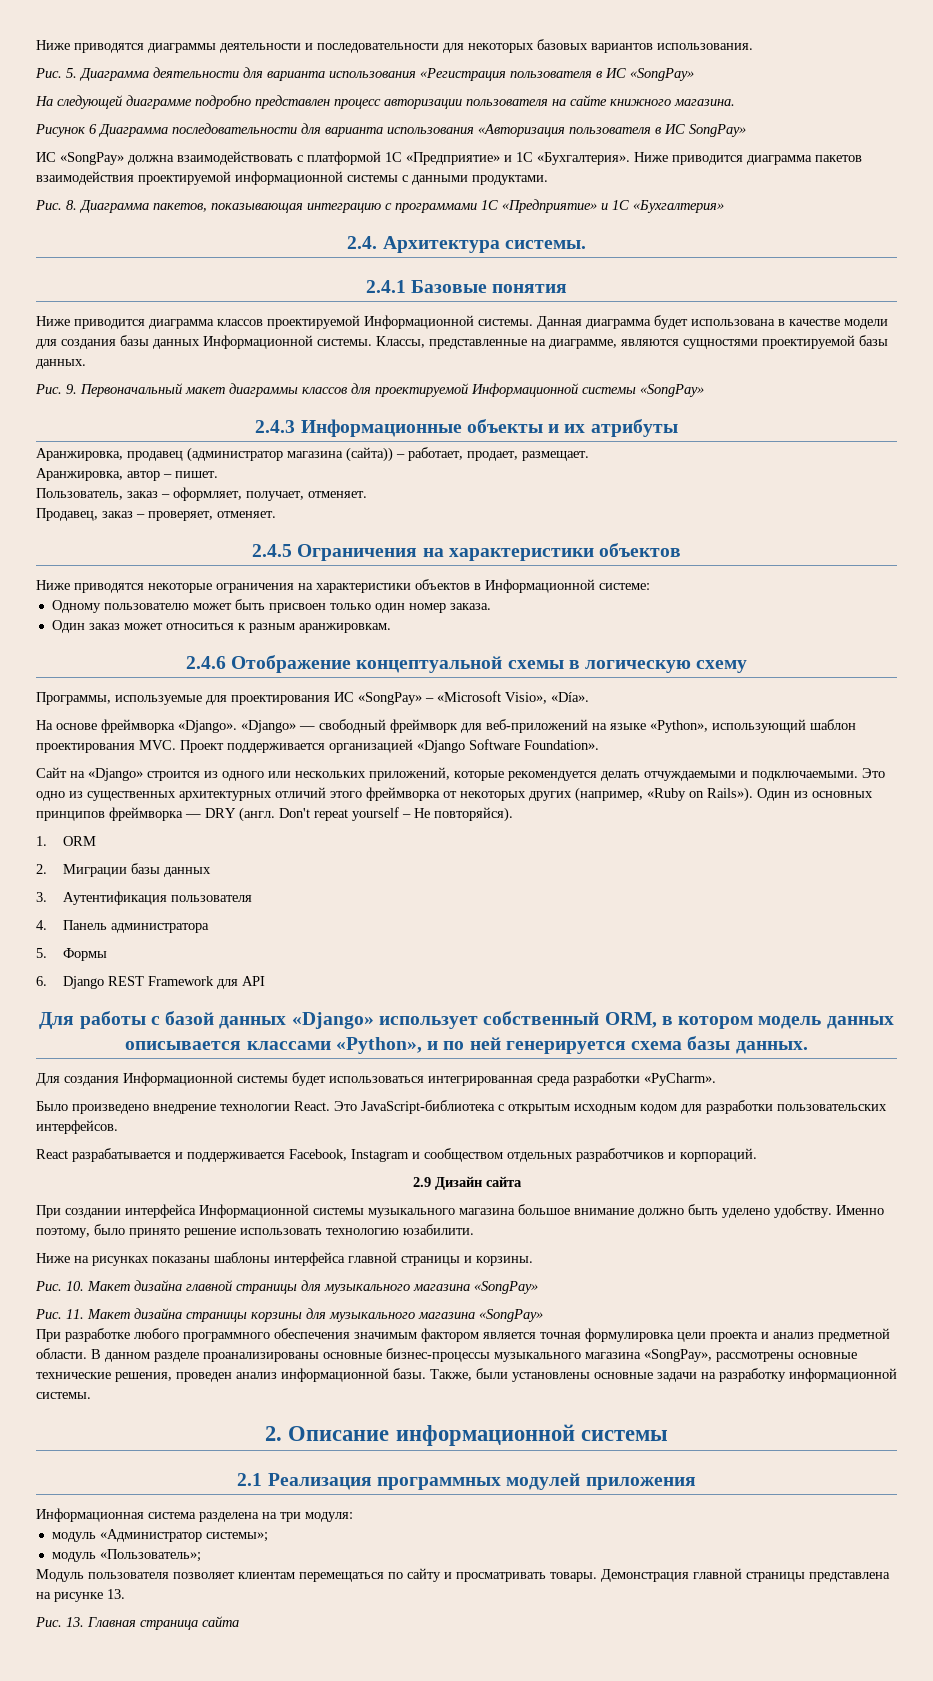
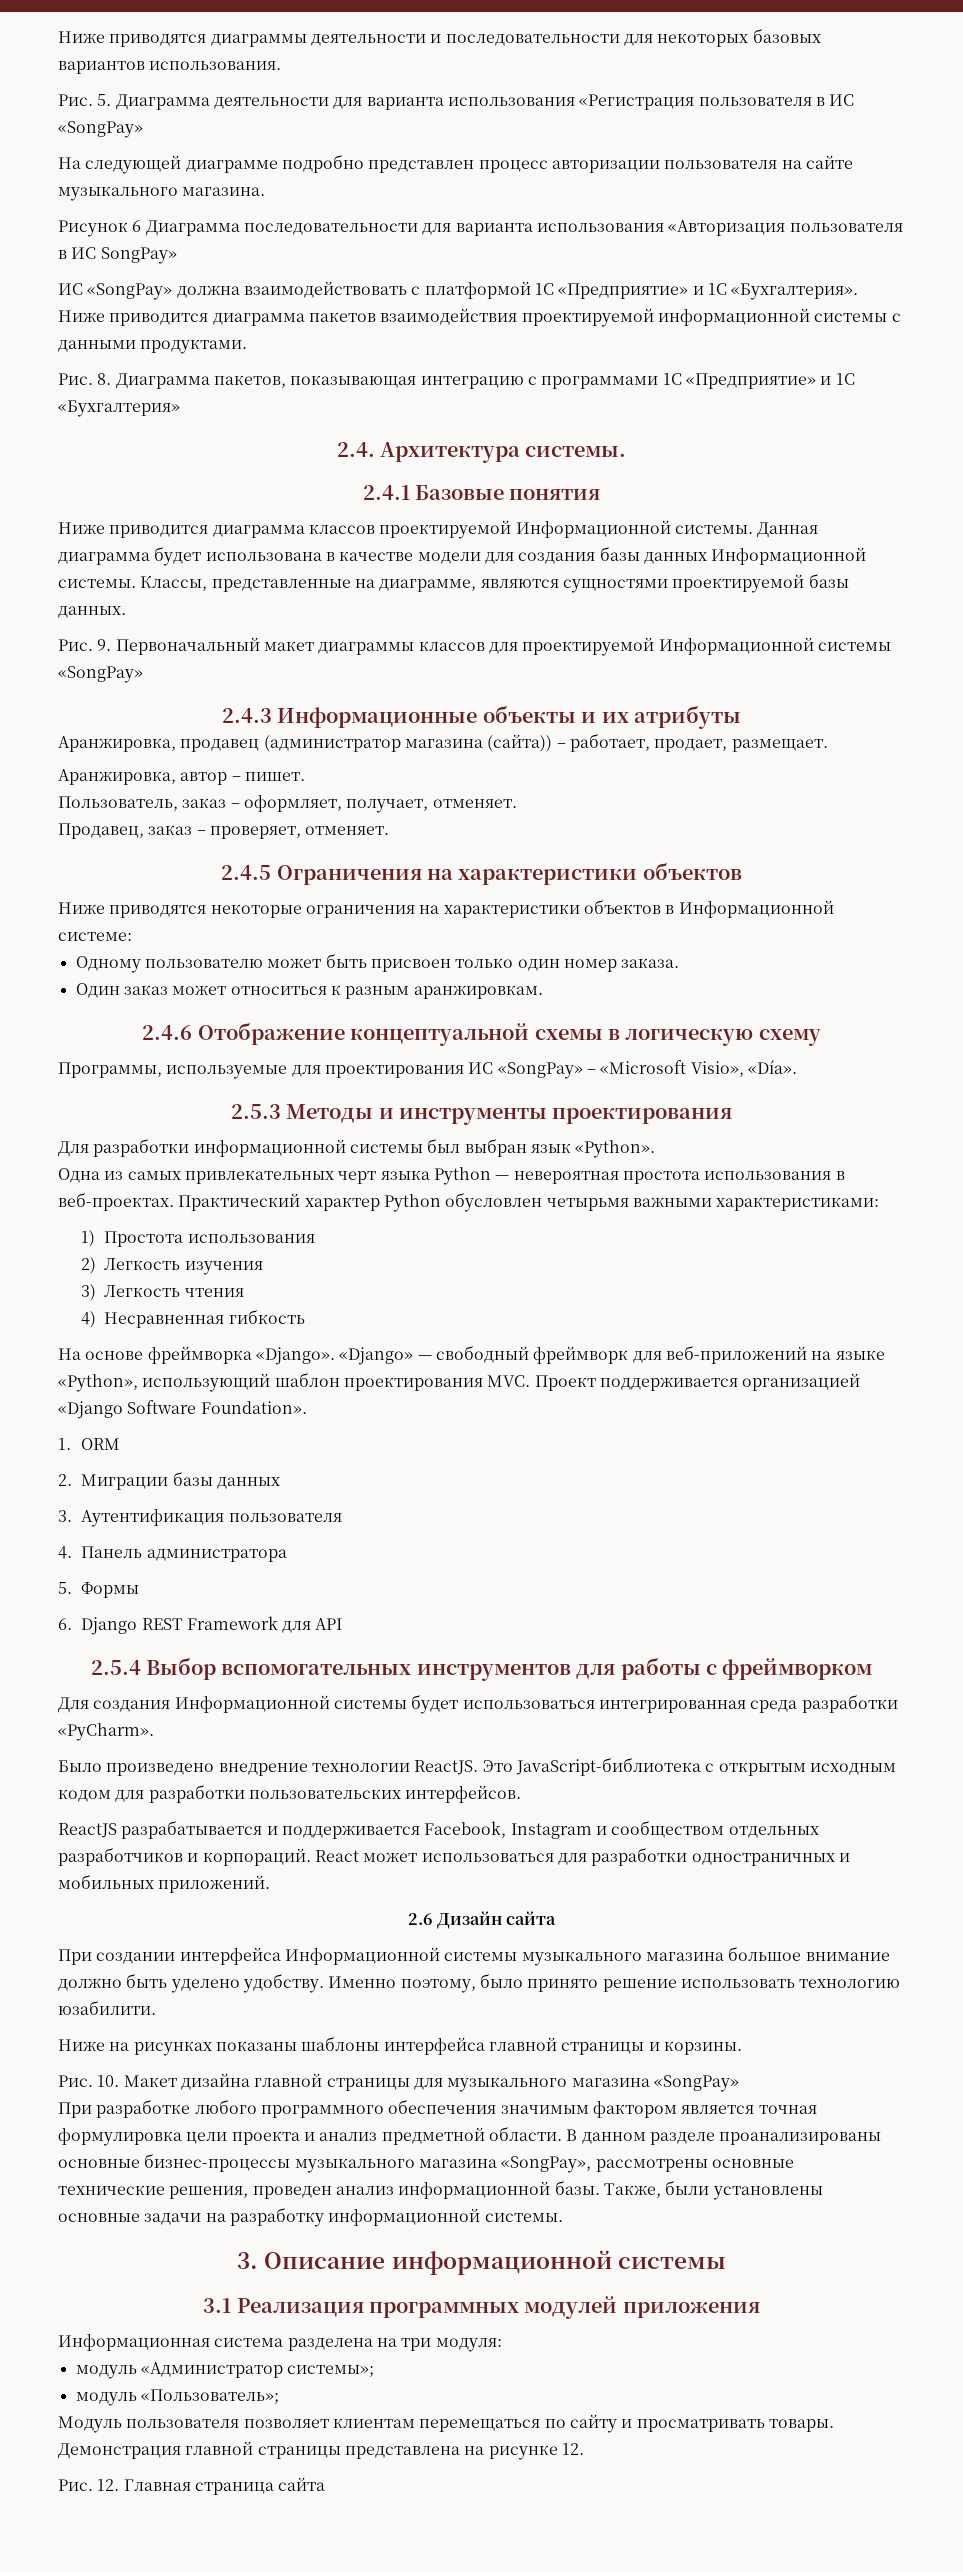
[610,99,671,106] книжного -> [58,186,178,201] музыкального
(589, 697) none -> [230,1104,733,1125] [58,1138,656,1158] [58,1167,845,1185] [58,1192,880,1212] [81,1230,315,1247] [81,1257,263,1275] [81,1284,244,1301] [81,1309,305,1328] // 2.5.3 Методы и инструменты проектирования // Для разработки информационной системы был выбран язык «Python». // Одна из самых привлекательных черт языка Python — невероятная простота использования в веб-проектах. Практический характер Python обусловлен четырьмя важными характеристиками: // 1) Простота использования // 2) Легкость изучения // 3) Легкость чтения // 4) Несравненная гибкость
[36,767,885,781] [36,787,873,802] [36,807,513,822] // Сайт на «Django» строится из одного или нескольких приложений, которые рекомендуется делать отчуждаемыми и подключаемыми. Это одно из существенных архитектурных отличий этого фреймворка от некоторых других (например, «Ruby on Rails»). Один из основных принципов фреймворка — DRY (англ. Don't repeat yourself – Не повторяйся). -> (307, 1407) none
[39,1011,894,1029] [125,1036,808,1054] Для работы с базой данных «Django» использует собственный ORM, в котором модель данных описывается классами «Python», и по ней генерируется схема базы данных. -> [90,1657,873,1681] 2.5.4 Выбор вспомогательных инструментов для работы с фреймворком
[294,1101,330,1111] React. -> [414,1760,479,1775] ReactJS.
[36,1149,68,1159] React -> [58,1823,117,1838] ReactJS
[412,1177,431,1187] // 2.9 -> [314,1847,850,1866] [58,1874,271,1893] [407,1913,433,1925] React может использоваться для разработки одностраничных и мобильных приложений. // 2.6
[35,1308,543,1322] // Рис. 11. Макет дизайна страницы корзины для музыкального магазина «SongPay» -> (739, 2083) none
[265,1426,283,1441] 2. -> [237,2252,259,2269] 3.
[237,1473,263,1486] 2.1 -> [203,2298,232,2313] 3.1
[107,1589,125,1599] [35,1617,84,1627] 13. // Рис. 13. -> [561,2443,584,2455] [58,2479,120,2491] 12. // Рис. 12.

